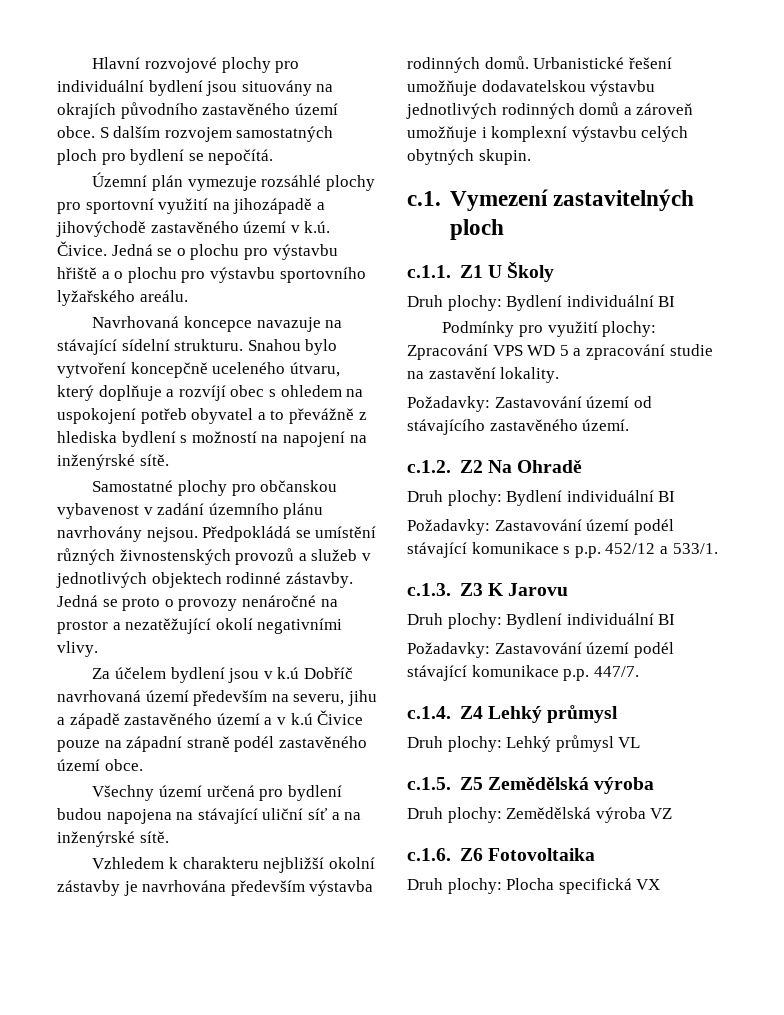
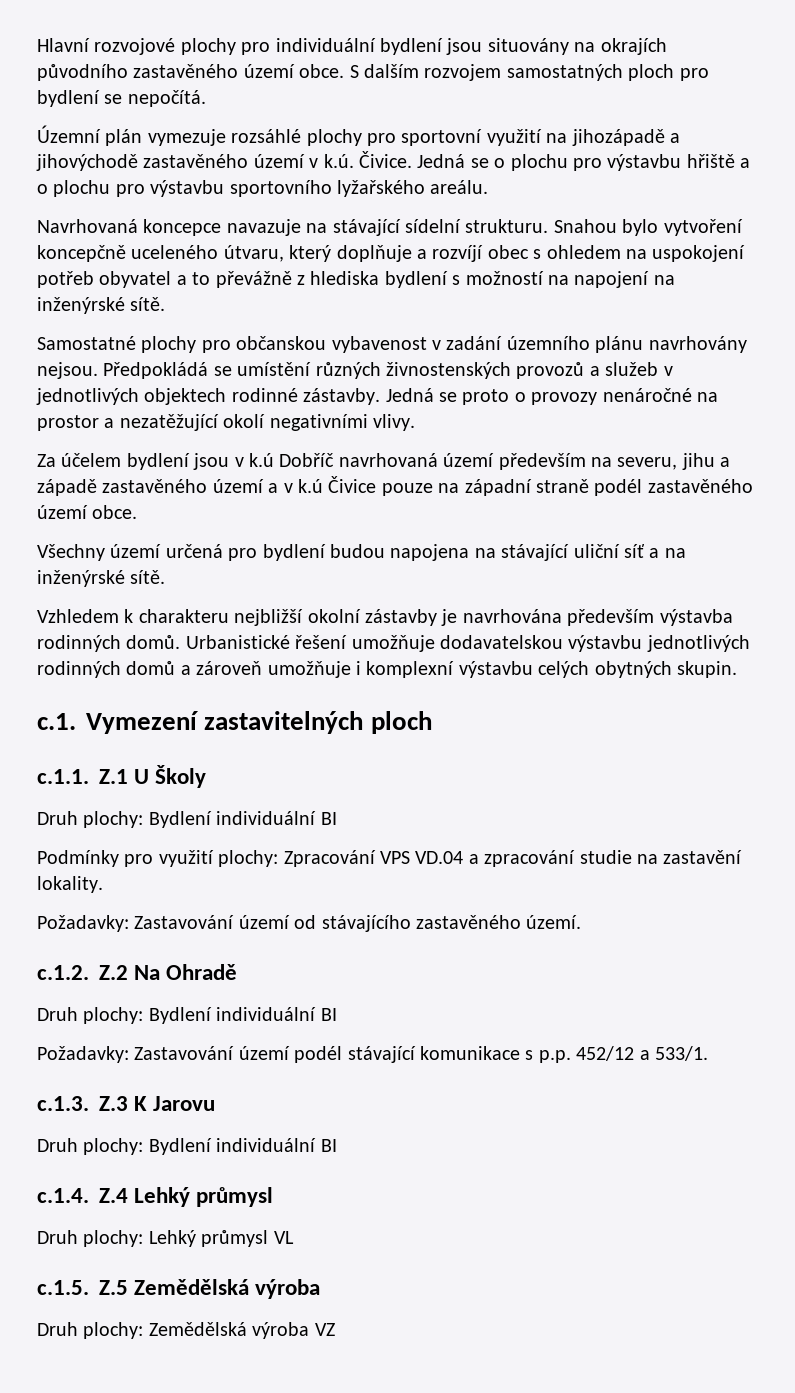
[459,265,483,278] Z1 -> [99,769,128,784] Z.1
[527,345,569,356] WD 5 -> [415,851,464,864] VD.04
[459,460,483,473] Z2 -> [99,965,128,980] Z.2
[459,583,483,596] Z3 -> [99,1096,128,1111] Z.3
[407,642,674,658] [407,665,639,681] // Požadavky: Zastavování území podél stávající komunikace p.p. 447/7. -> (337, 1145) none
[459,706,483,719] Z4 -> [99,1188,128,1203] Z.4
[459,777,483,790] Z5 -> [99,1280,128,1295] Z.5
[407,848,595,861] [407,878,661,894] // c.1.6. Z6 Fotovoltaika // Druh plochy: Plocha specifická VX -> (335, 1329) none

